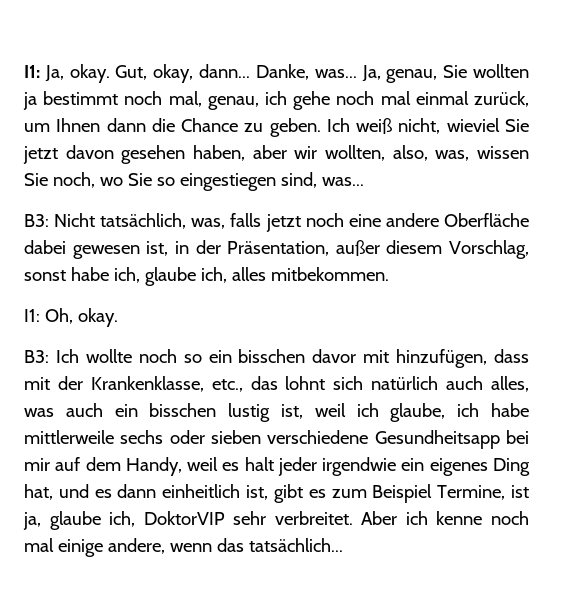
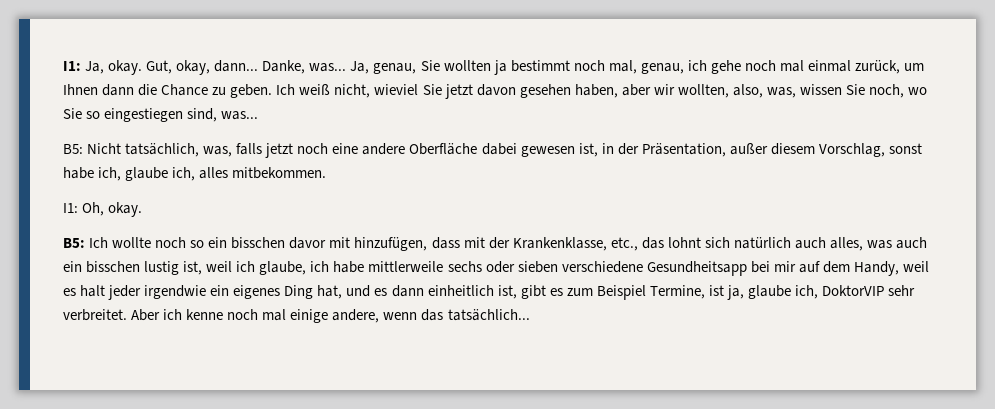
[24,214,49,227] B3: -> [63,144,83,154] B5:
[24,350,49,363] B3: -> [63,238,85,248] B5:

